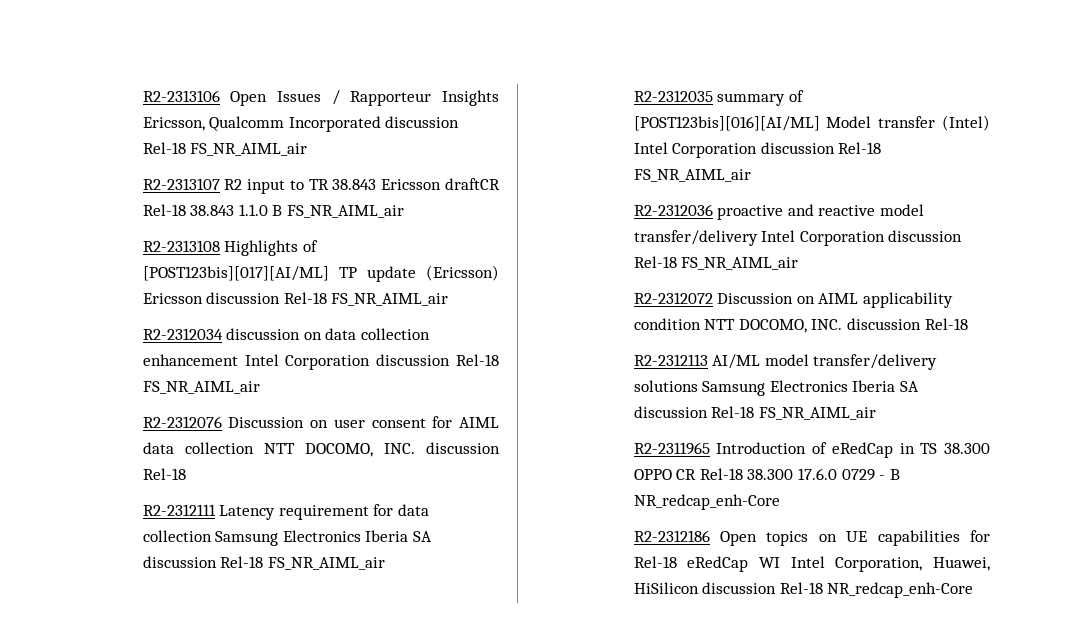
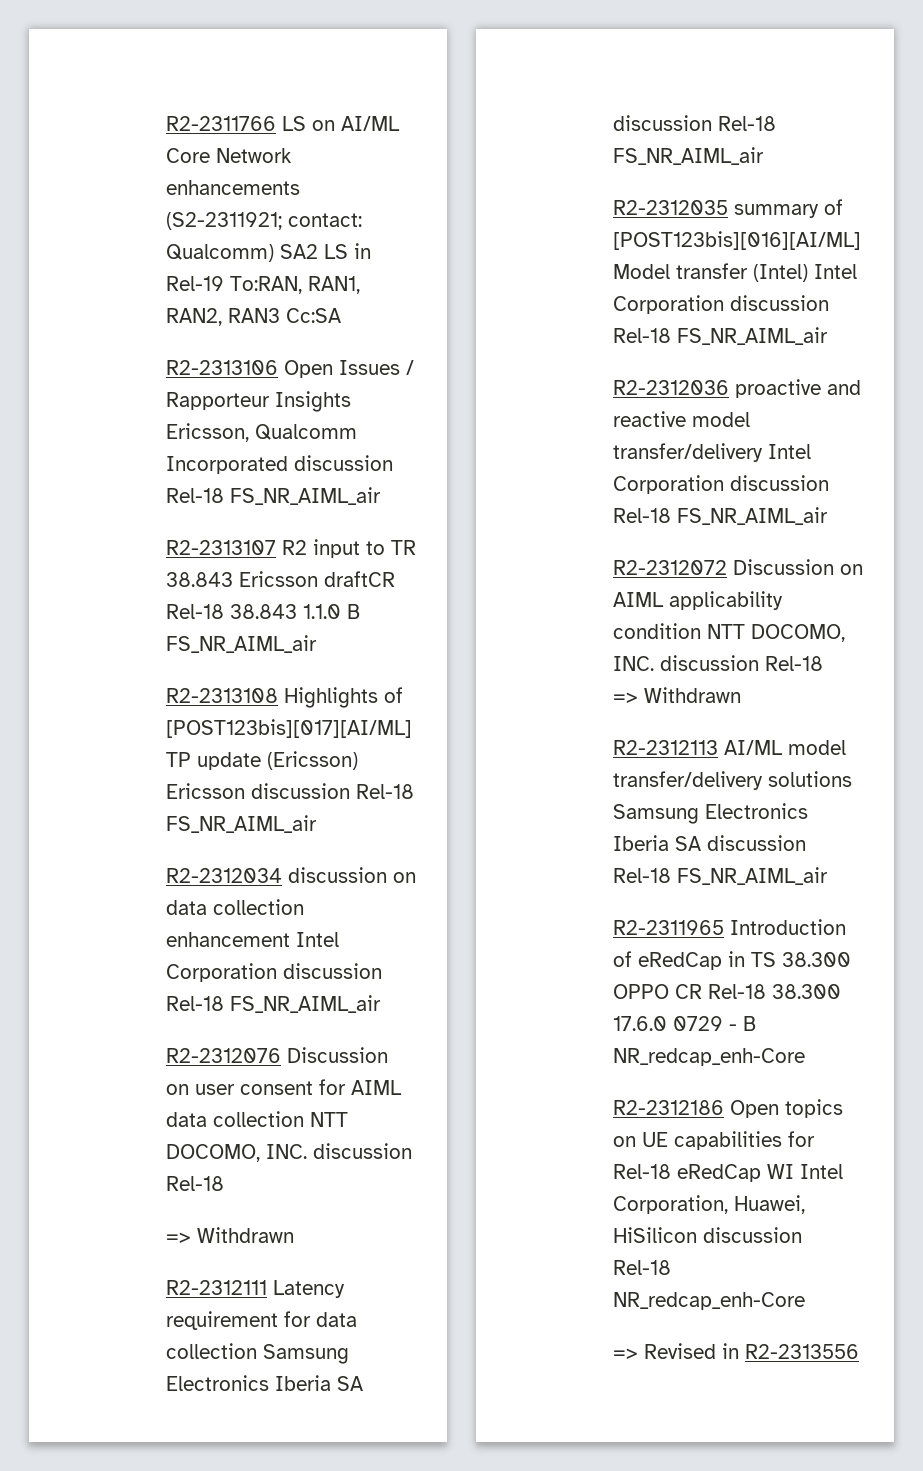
(142, 96) none -> [166,116,401,131] [166,148,293,163] [166,180,301,195] [166,212,363,230] [166,243,372,262] [166,276,361,294] [166,308,342,326] R2-2311766 LS on AI/ML Core Network enhancements (S2-2311921; contact: Qualcomm) SA2 LS in Rel-19 To:RAN, RAN1, RAN2, RAN3 Cc:SA //
(186, 474) none -> [166,1227,295,1243] // => Withdrawn
(968, 324) none -> [613,687,742,703] // => Withdrawn
(974, 590) none -> [613,1343,860,1359] // => Revised in R2-2313556

